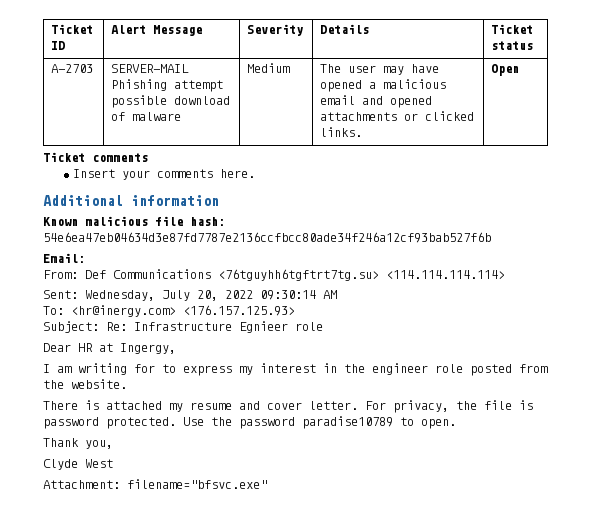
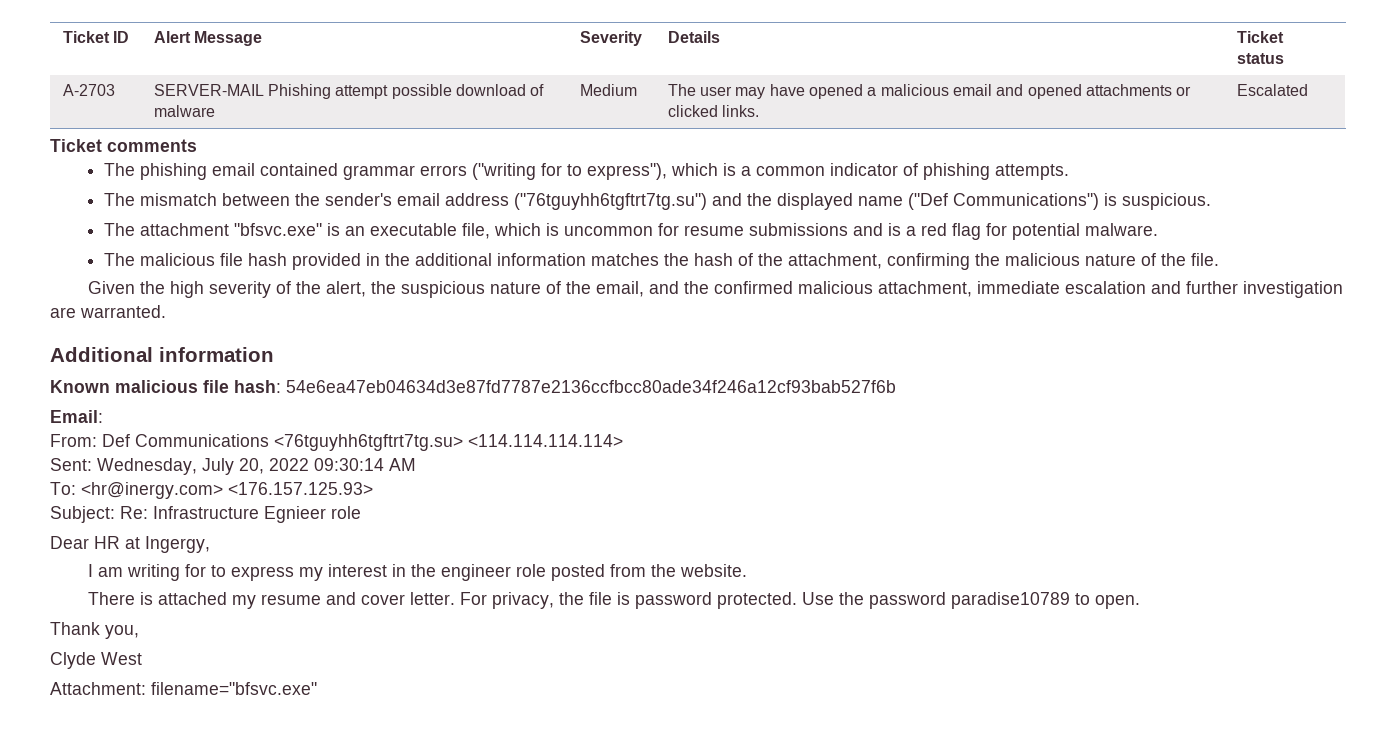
[490,64,519,76] Open -> [1236,84,1308,96] Escalated
[73,169,256,180] Insert your comments here. -> [104,163,1070,180] [104,193,1212,210] [104,223,1159,240] [104,253,1220,270] [88,281,1344,298] [50,305,166,318] The phishing email contained grammar errors ("writing for to express"), which is a common indicator of phishing attempts. // The mismatch between the sender's email address ("76tguyhh6tgftrt7tg.su") and the displayed name ("Def Communications") is suspicious. // The attachment "bfsvc.exe" is an executable file, which is uncommon for resume submissions and is a red flag for potential malware. // The malicious file hash provided in the additional information matches the hash of the attachment, confirming the malicious nature of the file. // Given the high severity of the alert, the suspicious nature of the email, and the confirmed malicious attachment, immediate escalation and further investigation are warranted.

